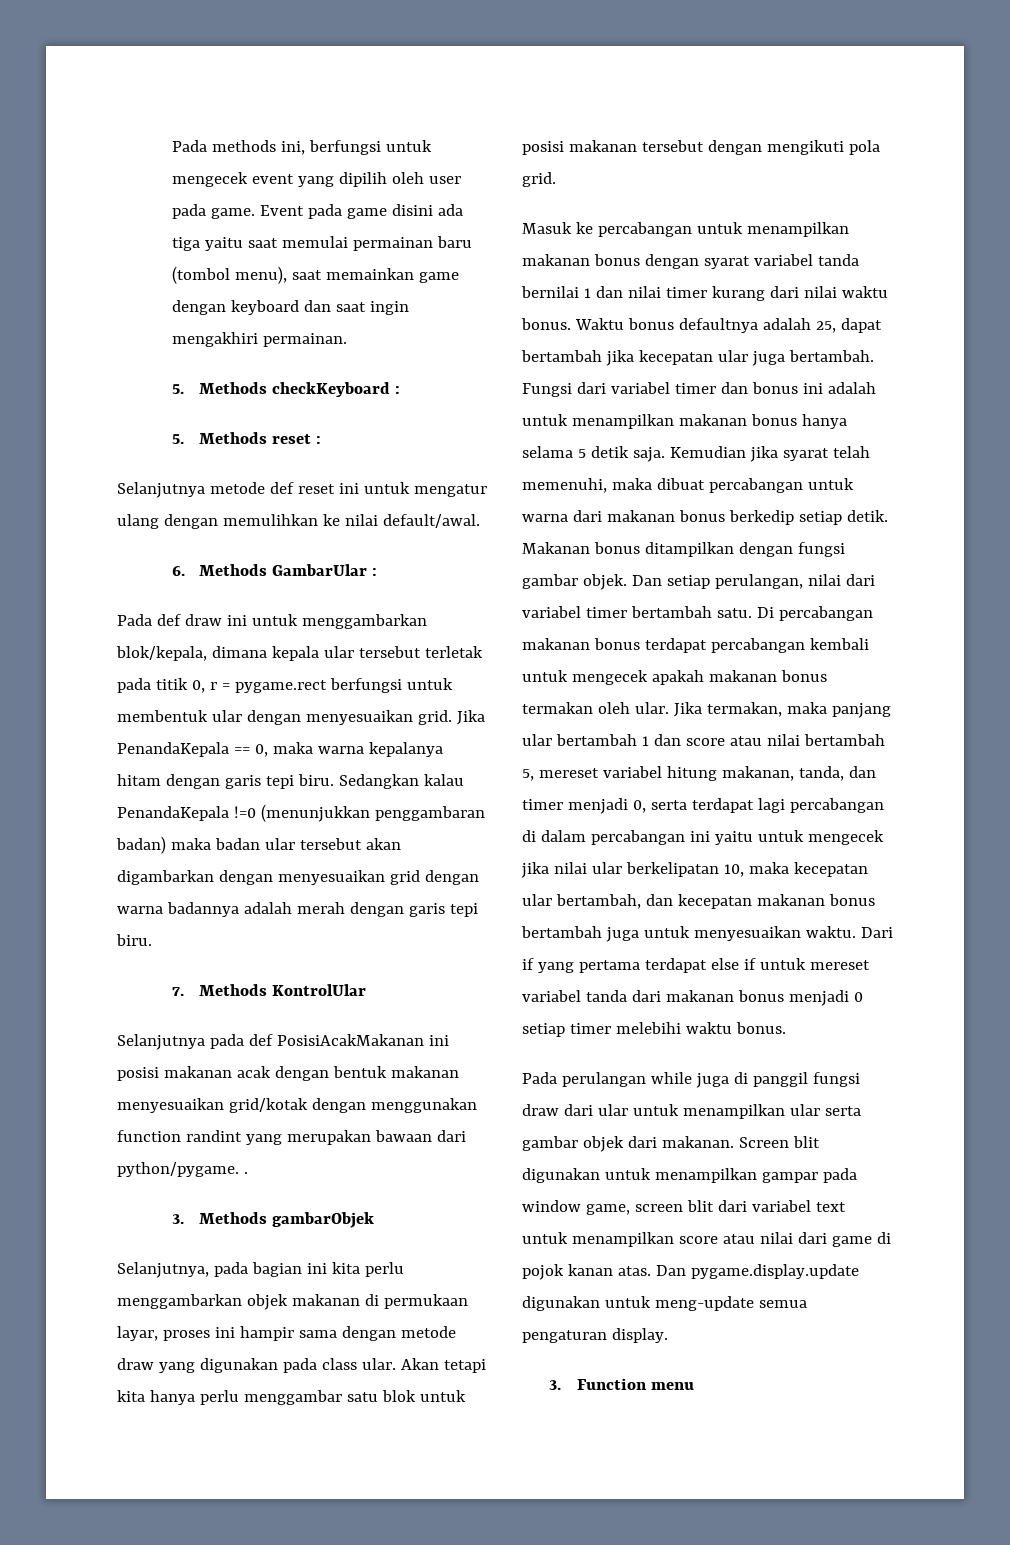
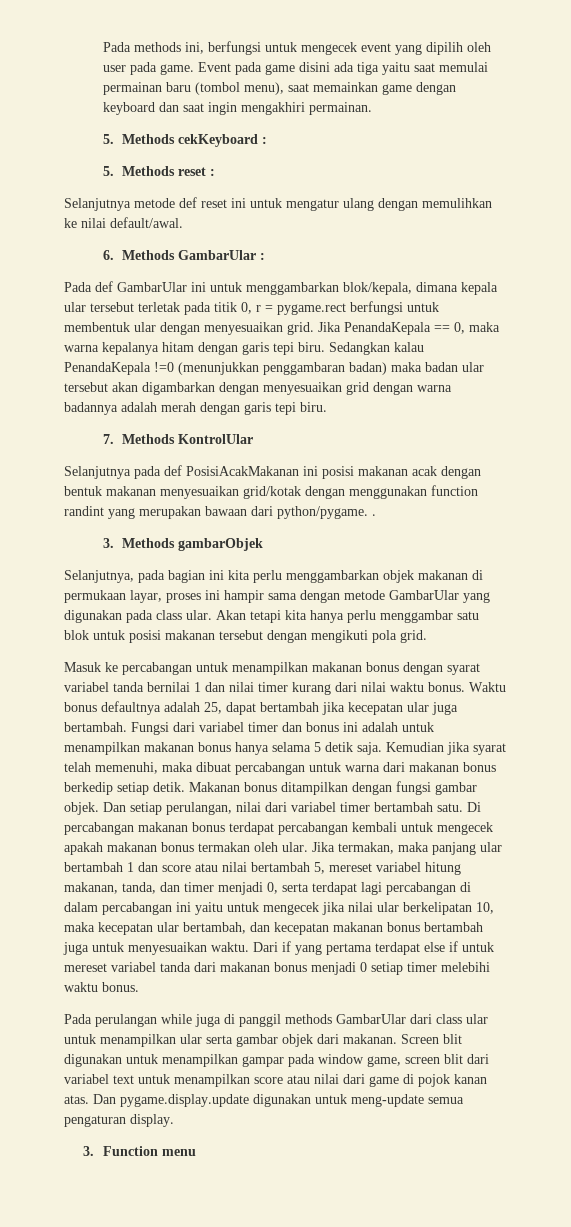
[272,382,391,397] checkKeyboard -> [178,134,259,147] cekKeyboard
[184,614,222,626] draw -> [117,282,187,292] GambarUlar
[117,1358,154,1370] draw -> [389,590,459,600] GambarUlar
[812,1072,860,1087] [522,1104,593,1116] fungsi draw dari -> [285,1014,462,1024] methods GambarUlar dari class

